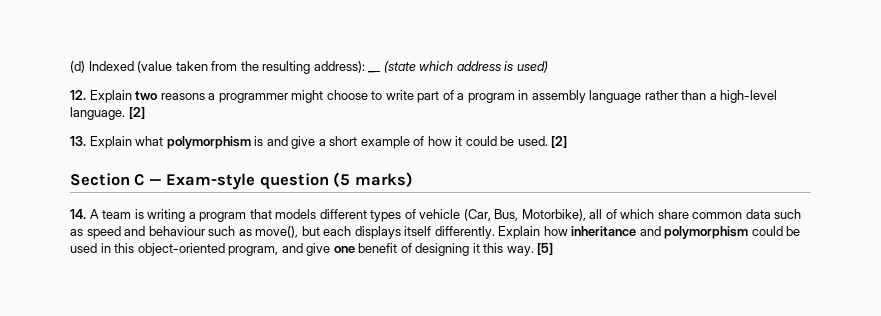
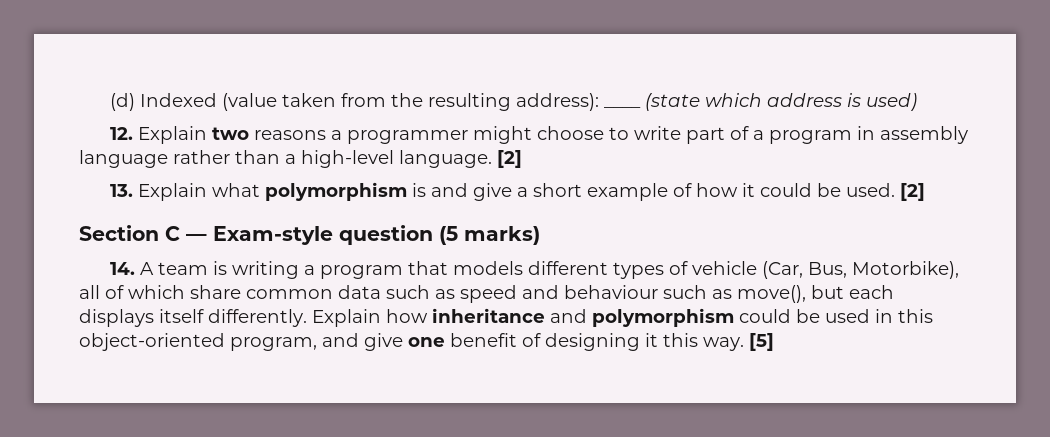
[368,71,381,73] __ -> [604,107,642,108] ____

